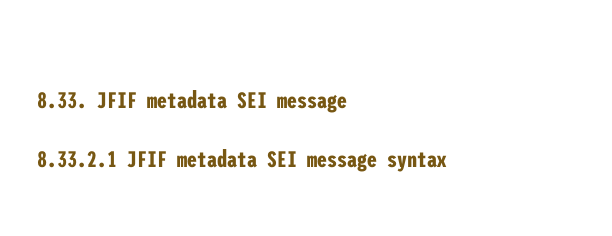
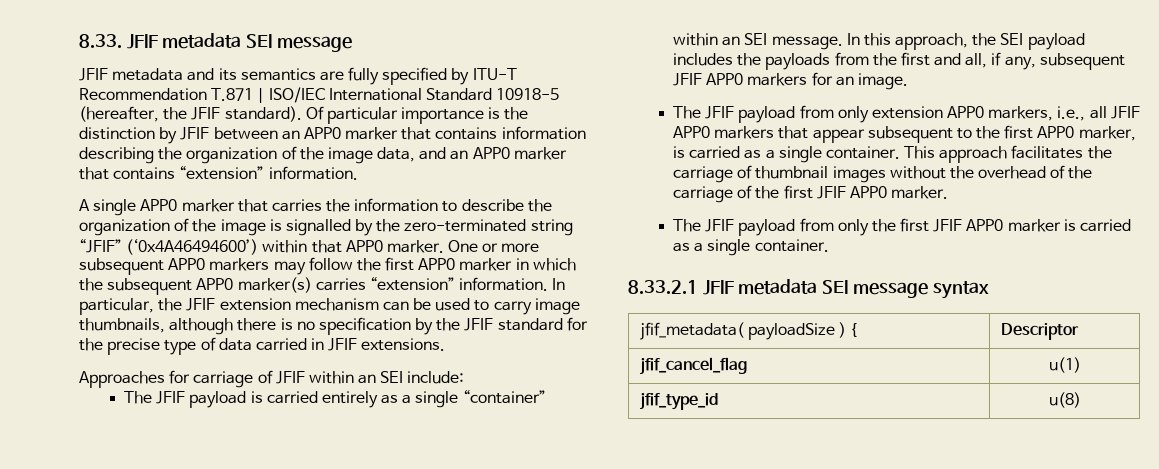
(347, 103) none -> [79,67,517,85] [79,87,560,103] [79,106,529,124] [79,126,586,144] [79,146,567,164] [79,166,358,180] [79,198,552,216] [79,218,573,236] [79,238,540,255] [79,257,576,275] [79,277,566,295] [79,298,580,315] [79,317,588,335] [79,337,446,355] [79,370,465,388] [123,390,546,408] [672,33,1085,50] [672,52,1125,70] [672,72,908,90] [672,105,1140,123] [672,125,1136,143] [672,145,1112,163] [672,165,1093,183] [672,185,949,203] [672,218,1131,236] [672,239,829,256] // JFIF metadata and its semantics are fully specified by ITU-T Recommendation T.871 | ISO/IEC International Standard 10918-5 (hereafter, the JFIF standard). Of particular importance is the distinction by JFIF between an APP0 marker that contains information describing the organization of the image data, and an APP0 marker that contains “extension” information. // A single APP0 marker that carries the information to describe the organization of the image is signalled by the zero-terminated string “JFIF” (‘0x4A46494600’) within that APP0 marker. One or more subsequent APP0 markers may follow the first APP0 marker in which the subsequent APP0 marker(s) carries “extension” information. In particular, the JFIF extension mechanism can be used to carry image thumbnails, although there is no specification by the JFIF standard for the precise type of data carried in JFIF extensions. // Approaches for carriage of JFIF within an SEI include: // The JFIF payload is carried entirely as a single “container” within an SEI message. In this approach, the SEI payload includes the payloads from the first and all, if any, subsequent JFIF APP0 markers for an image. // The JFIF payload from only extension APP0 markers, i.e., all JFIF APP0 markers that appear subsequent to the first APP0 marker, is carried as a single container. This approach facilitates the carriage of thumbnail images without the overhead of the carriage of the first JFIF APP0 marker. // The JFIF payload from only the first JFIF APP0 marker is carried as a single container.
(447, 162) none -> [639,322,858,340] [1000,323,1079,340] [639,357,747,375] [1048,357,1081,373] [639,392,718,410] [1048,392,1081,408] // jfif_metadata( payloadSize ) { | Descriptor // jfif_cancel_flag | u(1) // jfif_type_id | u(8)

